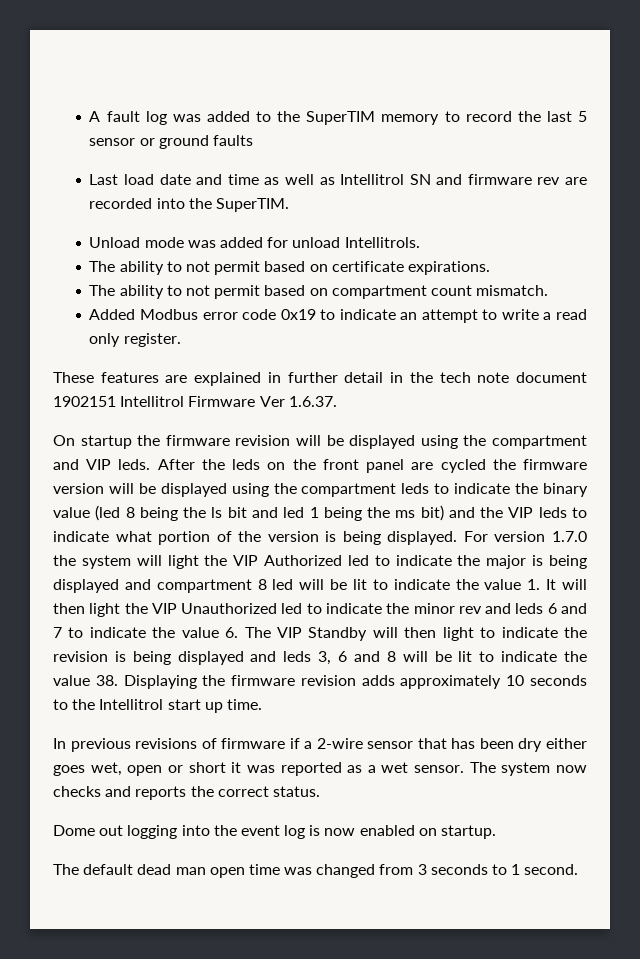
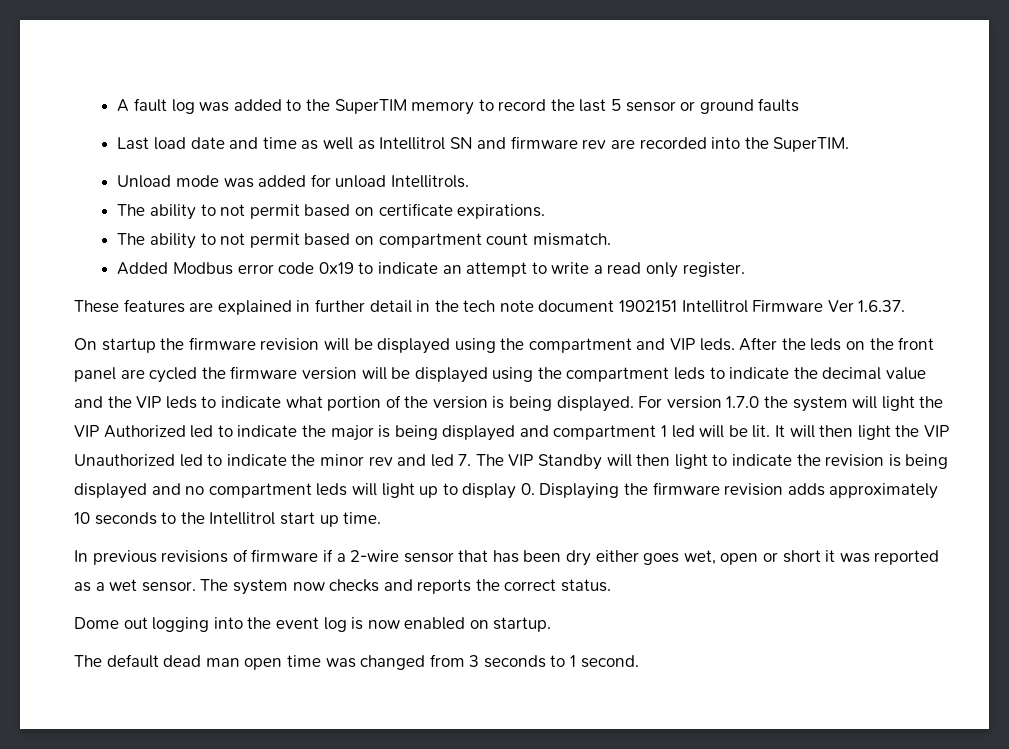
[542,483,588,497] [53,505,444,521] binary value (led 8 being the ls bit and led 1 being the ms bit) -> [822,367,927,380] decimal value
[257,579,267,590] 8 -> [661,425,668,437] 1
[353,579,541,590] lit to indicate the value 1. -> [752,425,771,438] lit.
[515,603,587,614] [53,627,239,638] leds 6 and 7 to indicate the value 6. -> [430,454,472,467] led 7.
[283,651,588,665] [53,675,118,686] leds 3, 6 and 8 will be lit to indicate the value 38. -> [185,483,535,499] no compartment leds will light up to display 0.

